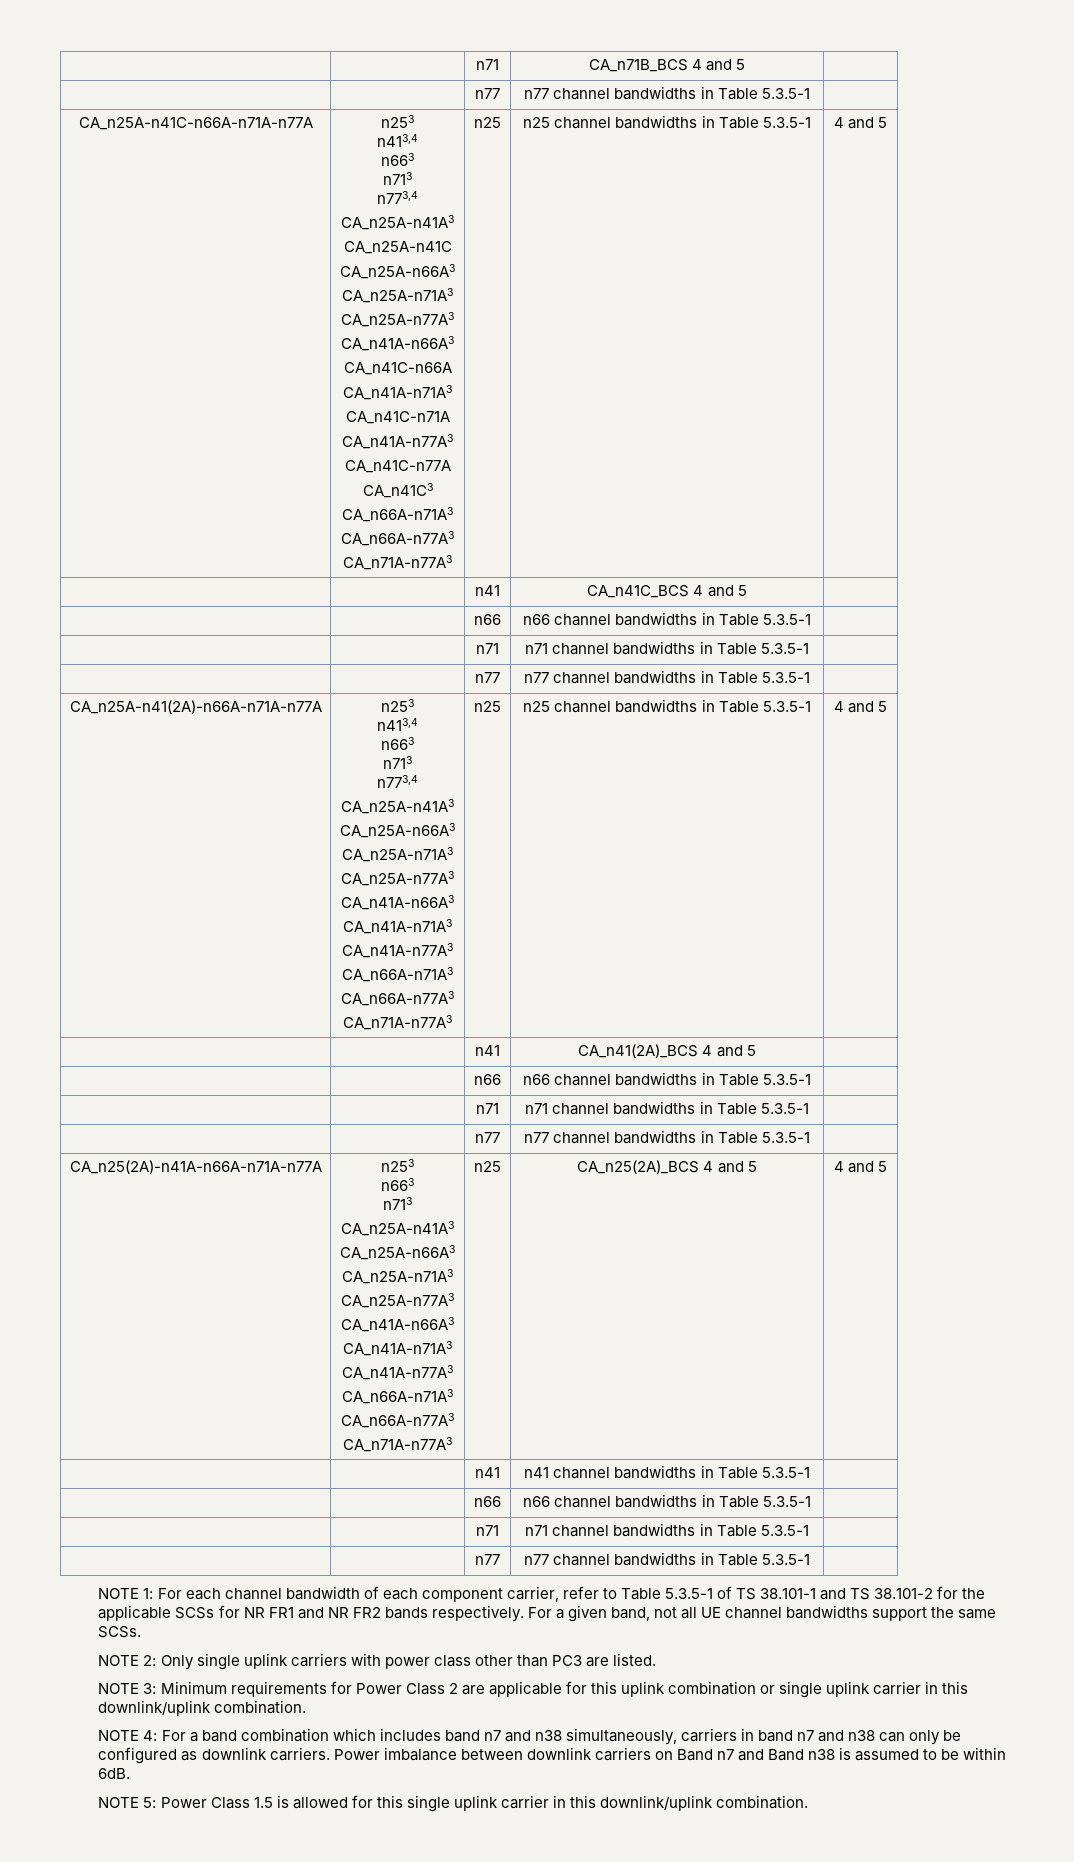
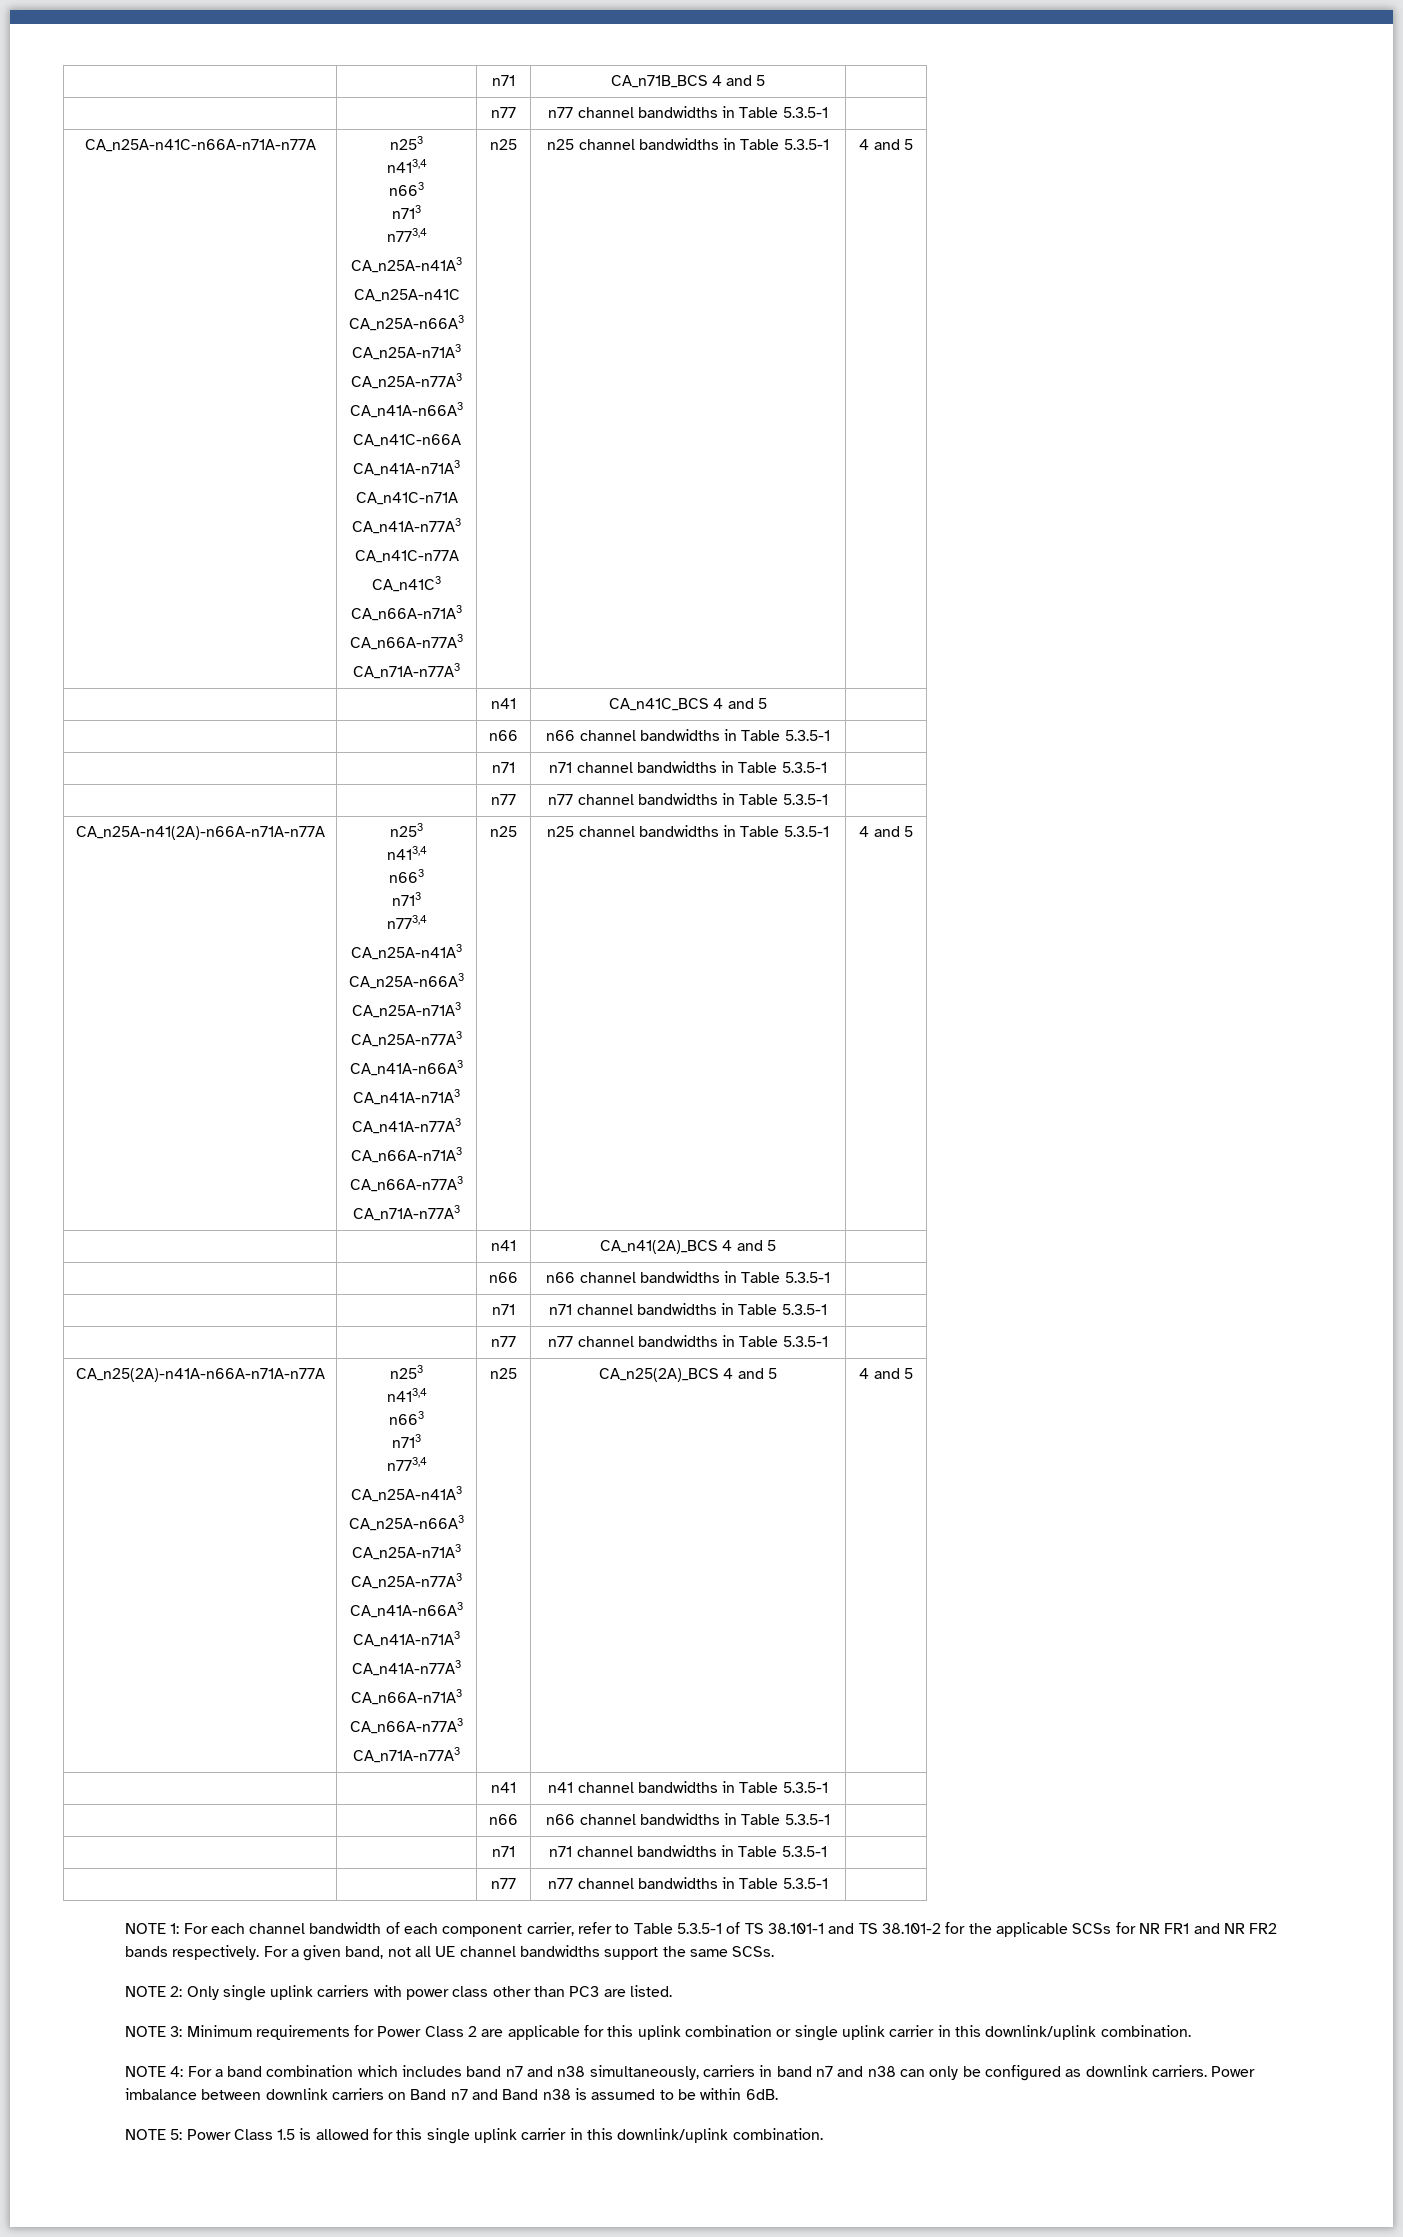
[381,1178,414,1191] [383,1197,412,1210] // n663 // n713 -> [386,1388,427,1402] [389,1411,424,1425] [392,1434,421,1448] [386,1457,427,1471] // n413,4 // n663 // n713 // n773,4

